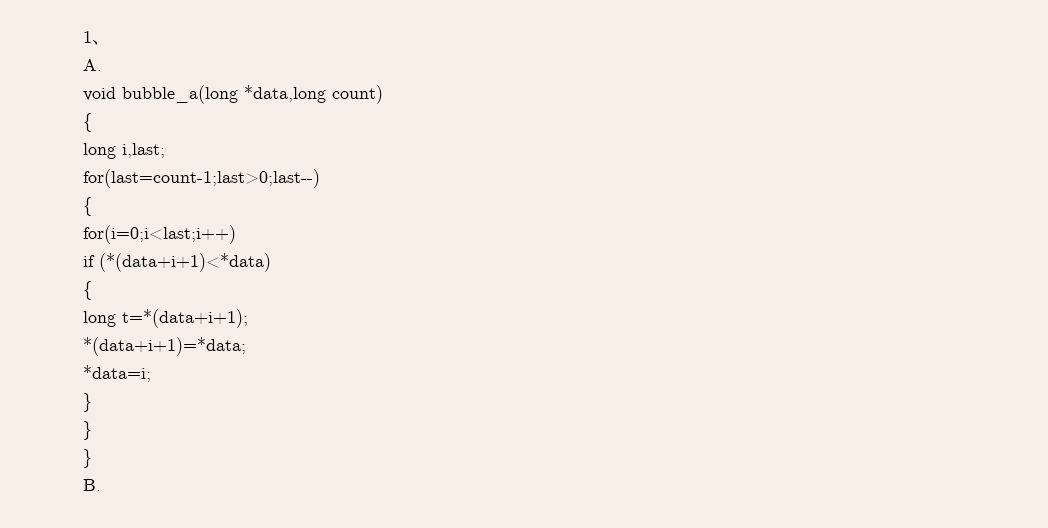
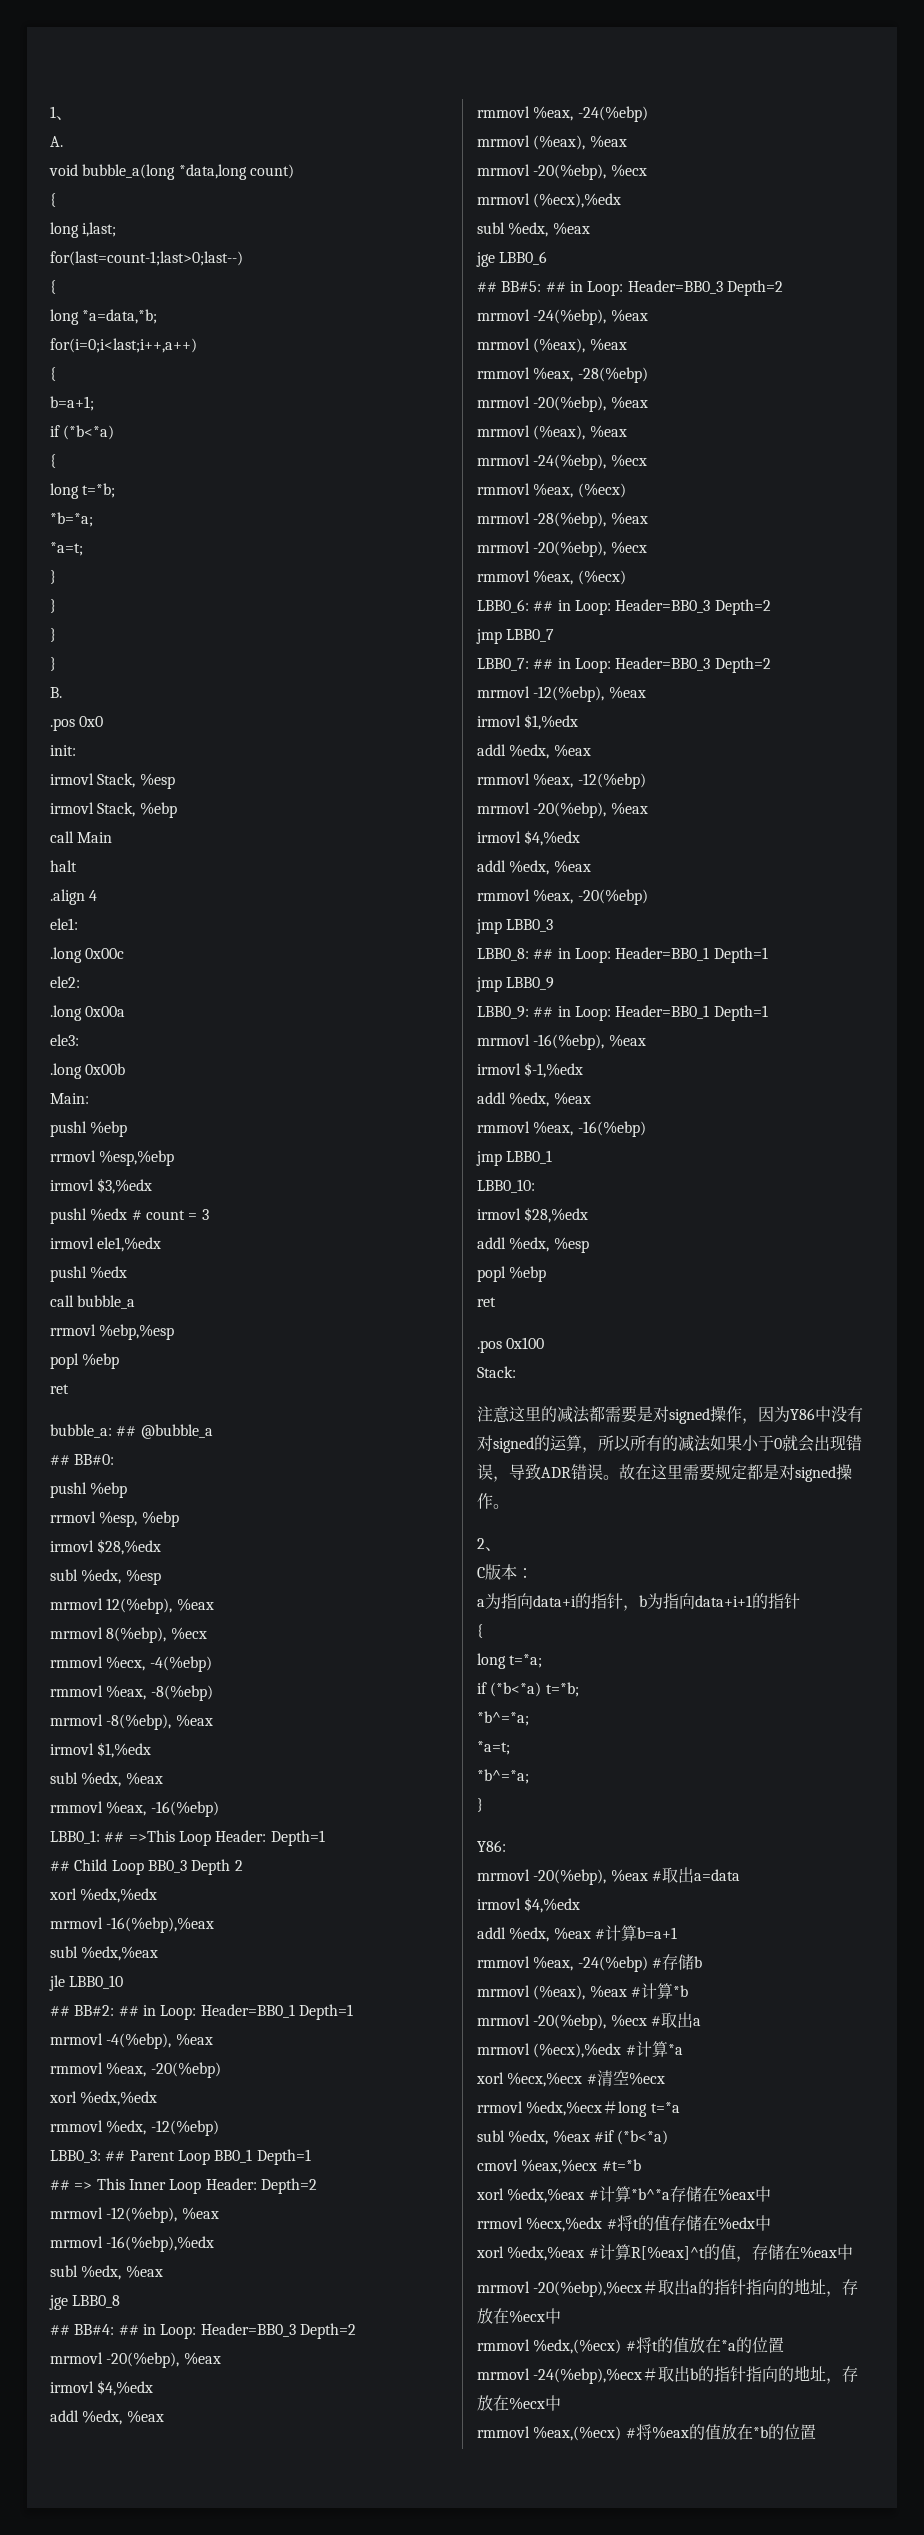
[83,225,236,244] [83,253,271,272] [83,281,92,300] [83,309,248,328] [83,337,246,356] [83,365,151,382] for(i=0;i<last;i++) // if (*(data+i+1)<*data) // { // long t=*(data+i+1); // *(data+i+1)=*data; // *data=i; -> [50,309,158,325] [50,338,197,353] [50,367,56,381] [50,396,94,411] [50,425,115,440] [50,454,56,468] [50,483,116,499] [50,512,93,527] [50,542,83,556] [50,570,56,584] long *a=data,*b; // for(i=0;i<last;i++,a++) // { // b=a+1; // if (*b<*a) // { // long t=*b; // *b=*a; // *a=t; // }
(101, 485) none -> [50,716,104,731] [50,745,76,756] [50,773,175,789] [50,802,177,818] [50,831,113,843] [50,860,77,872] [50,889,98,905] [50,918,78,930] [50,947,125,963] [50,976,80,988] [50,1005,126,1021] [50,1034,79,1046] [50,1063,126,1079] [50,1093,89,1104] [50,1121,128,1137] [50,1150,175,1166] [50,1178,153,1194] [50,1208,209,1224] [50,1237,162,1252] [50,1266,128,1282] [50,1295,136,1309] [50,1324,175,1340] [50,1353,120,1369] [50,1384,69,1394] [50,1424,213,1439] [50,1454,115,1465] [50,1482,128,1498] [50,1511,179,1527] [50,1539,162,1555] [50,1569,161,1585] [50,1598,214,1614] [50,1627,207,1643] [50,1656,212,1672] [50,1685,213,1701] [50,1714,213,1730] [50,1742,152,1758] [50,1772,163,1787] [50,1801,219,1817] [50,1830,325,1846] [50,1859,243,1875] [49,1888,158,1903] [50,1917,215,1933] [50,1946,159,1961] [49,1975,124,1991] [50,2004,353,2020] [50,2033,213,2049] [50,2062,221,2078] [49,2091,158,2106] [50,2120,219,2136] [50,2149,311,2165] [50,2178,317,2194] [50,2207,219,2223] [50,2236,215,2252] [50,2265,163,2280] [49,2295,121,2310] [50,2323,356,2339] [50,2352,221,2368] [50,2380,154,2396] [50,2410,164,2425] [477,106,648,122] [477,135,627,150] [477,164,647,180] [477,193,622,208] [477,222,590,237] [476,251,548,267] [477,280,783,296] [477,309,648,325] [477,338,627,353] [477,367,648,383] [477,396,648,412] [477,425,627,440] [477,454,647,470] [477,483,626,498] [477,512,648,528] [477,541,647,557] [477,570,626,585] [477,599,771,615] [476,629,555,644] [477,657,771,673] [477,686,646,702] [477,714,579,730] [477,744,591,759] [477,773,646,789] [477,802,648,818] [477,830,581,846] [477,860,591,875] [477,889,648,905] [476,919,554,934] [477,947,768,963] [476,977,555,992] [477,1005,768,1021] [477,1034,646,1050] [477,1062,584,1078] [477,1092,591,1107] [477,1121,646,1137] [476,1150,553,1166] [477,1179,535,1193] [477,1207,589,1223] [477,1237,589,1253] [477,1266,547,1282] [477,1297,496,1307] [477,1337,545,1353] [477,1366,516,1378] [477,1406,863,1424] [477,1435,862,1453] [477,1464,852,1482] [477,1493,509,1509] [477,1538,501,1551] [477,1564,533,1580] [477,1593,800,1611] [477,1624,483,1638] [477,1653,543,1669] [477,1682,579,1697] [477,1711,529,1726] [477,1741,510,1755] [477,1769,529,1784] [477,1798,483,1812] [477,1840,506,1852] [477,1867,740,1885] [477,1897,581,1913] [477,1925,677,1942] [477,1954,702,1972] [477,1983,688,2000] [477,2012,701,2030] [477,2041,683,2058] [476,2070,665,2087] [477,2101,680,2117] [477,2130,669,2145] [477,2159,641,2174] [476,2186,771,2203] [477,2215,771,2232] [476,2244,853,2262] [477,2278,859,2297] [477,2308,561,2324] [477,2337,784,2354] [477,2365,859,2384] [477,2395,561,2411] [477,2424,816,2441] // .pos 0x0 // init: // irmovl Stack, %esp // irmovl Stack, %ebp // call Main // halt // .align 4 // ele1: // .long 0x00c // ele2: // .long 0x00a // ele3: // .long 0x00b // Main: // pushl %ebp // rrmovl %esp,%ebp // irmovl $3,%edx // pushl %edx # count = 3 // irmovl ele1,%edx // pushl %edx // call bubble_a // rrmovl %ebp,%esp // popl %ebp // ret // bubble_a: ## @bubble_a // ## BB#0: // pushl %ebp // rrmovl %esp, %ebp // irmovl $28,%edx // subl %edx, %esp // mrmovl 12(%ebp), %eax // mrmovl 8(%ebp), %ecx // rmmovl %ecx, -4(%ebp) // rmmovl %eax, -8(%ebp) // mrmovl -8(%ebp), %eax // irmovl $1,%edx // subl %edx, %eax // rmmovl %eax, -16(%ebp) // LBB0_1: ## =>This Loop Header: Depth=1 // ## Child Loop BB0_3 Depth 2 // xorl %edx,%edx // mrmovl -16(%ebp),%eax // subl %edx,%eax // jle LBB0_10 // ## BB#2: ## in Loop: Header=BB0_1 Depth=1 // mrmovl -4(%ebp), %eax // rmmovl %eax, -20(%ebp) // xorl %edx,%edx // rmmovl %edx, -12(%ebp) // LBB0_3: ## Parent Loop BB0_1 Depth=1 // ## => This Inner Loop Header: Depth=2 // mrmovl -12(%ebp), %eax // mrmovl -16(%ebp),%edx // subl %edx, %eax // jge LBB0_8 // ## BB#4: ## in Loop: Header=BB0_3 Depth=2 // mrmovl -20(%ebp), %eax // irmovl $4,%edx // addl %edx, %eax // rmmovl %eax, -24(%ebp) // mrmovl (%eax), %eax // mrmovl -20(%ebp), %ecx // mrmovl (%ecx),%edx // subl %edx, %eax // jge LBB0_6 // ## BB#5: ## in Loop: Header=BB0_3 Depth=2 // mrmovl -24(%ebp), %eax // mrmovl (%eax), %eax // rmmovl %eax, -28(%ebp) // mrmovl -20(%ebp), %eax // mrmovl (%eax), %eax // mrmovl -24(%ebp), %ecx // rmmovl %eax, (%ecx) // mrmovl -28(%ebp), %eax // mrmovl -20(%ebp), %ecx // rmmovl %eax, (%ecx) // LBB0_6: ## in Loop: Header=BB0_3 Depth=2 // jmp LBB0_7 // LBB0_7: ## in Loop: Header=BB0_3 Depth=2 // mrmovl -12(%ebp), %eax // irmovl $1,%edx // addl %edx, %eax // rmmovl %eax, -12(%ebp) // mrmovl -20(%ebp), %eax // irmovl $4,%edx // addl %edx, %eax // rmmovl %eax, -20(%ebp) // jmp LBB0_3 // LBB0_8: ## in Loop: Header=BB0_1 Depth=1 // jmp LBB0_9 // LBB0_9: ## in Loop: Header=BB0_1 Depth=1 // mrmovl -16(%ebp), %eax // irmovl $-1,%edx // addl %edx, %eax // rmmovl %eax, -16(%ebp) // jmp LBB0_1 // LBB0_10: // irmovl $28,%edx // addl %edx, %esp // popl %ebp // ret // .pos 0x100 // Stack: // 注意这里的减法都需要是对signed操作，因为Y86中没有对signed的运算，所以所有的减法如果小于0就会出现错误，导致ADR错误。故在这里需要规定都是对signed操作。 // 2、 // C版本： // a为指向data+i的指针，b为指向data+i+1的指针 // { // long t=*a; // if (*b<*a) t=*b; // *b^=*a; // *a=t; // *b^=*a; // } // Y86: // mrmovl -20(%ebp), %eax #取出a=data // irmovl $4,%edx // addl %edx, %eax #计算b=a+1 // rmmovl %eax, -24(%ebp) #存储b // mrmovl (%eax), %eax #计算*b // mrmovl -20(%ebp), %ecx #取出a // mrmovl (%ecx),%edx #计算*a // xorl %ecx,%ecx #清空%ecx // rrmovl %edx,%ecx＃long t=*a // subl %edx, %eax #if (*b<*a) // cmovl %eax,%ecx #t=*b // xorl %edx,%eax #计算*b^*a存储在%eax中 // rrmovl %ecx,%edx #将t的值存储在%edx中 // xorl %edx,%eax #计算R[%eax]^t的值，存储在%eax中 // mrmovl -20(%ebp),%ecx＃取出a的指针指向的地址，存放在%ecx中 // rmmovl %edx,(%ecx) #将t的值放在*a的位置 // mrmovl -24(%ebp),%ecx＃取出b的指针指向的地址，存放在%ecx中 // rmmovl %eax,(%ecx) #将%eax的值放在*b的位置

